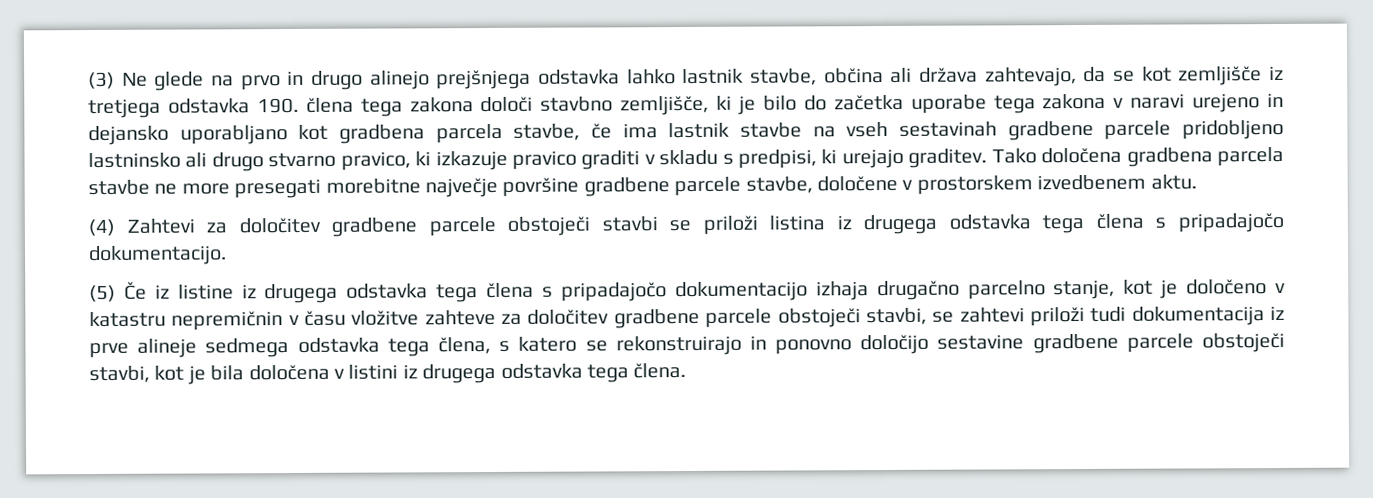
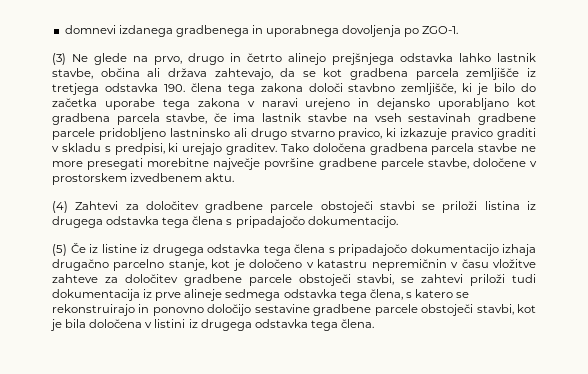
[88,70,363,91] (3) Ne glede na prvo in drugo -> [64,25,459,37] [52,53,282,65] domnevi izdanega gradbenega in uporabnega dovoljenja po ZGO-1. // (3) Ne glede na prvo, drugo in četrto
(1172, 74) none -> [350,68,459,80] gradbena parcela

